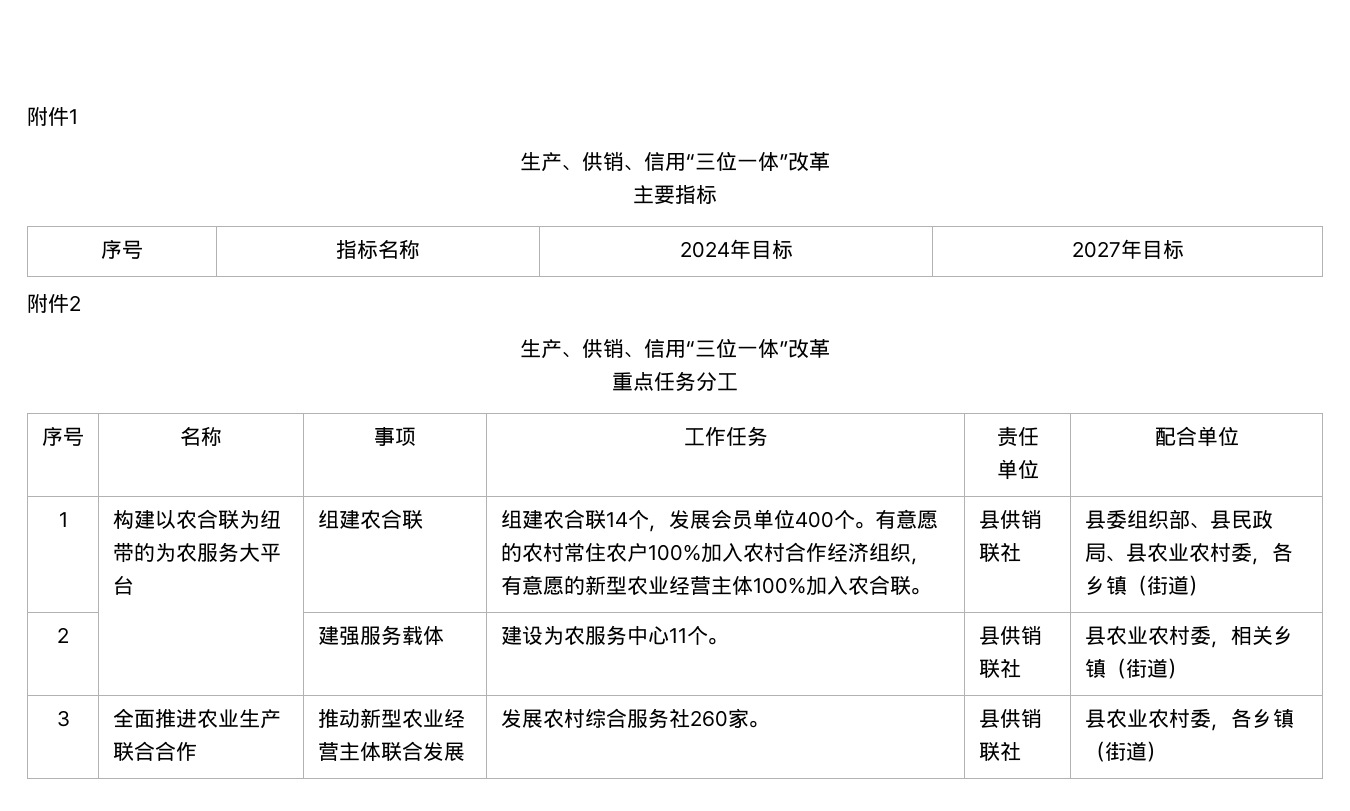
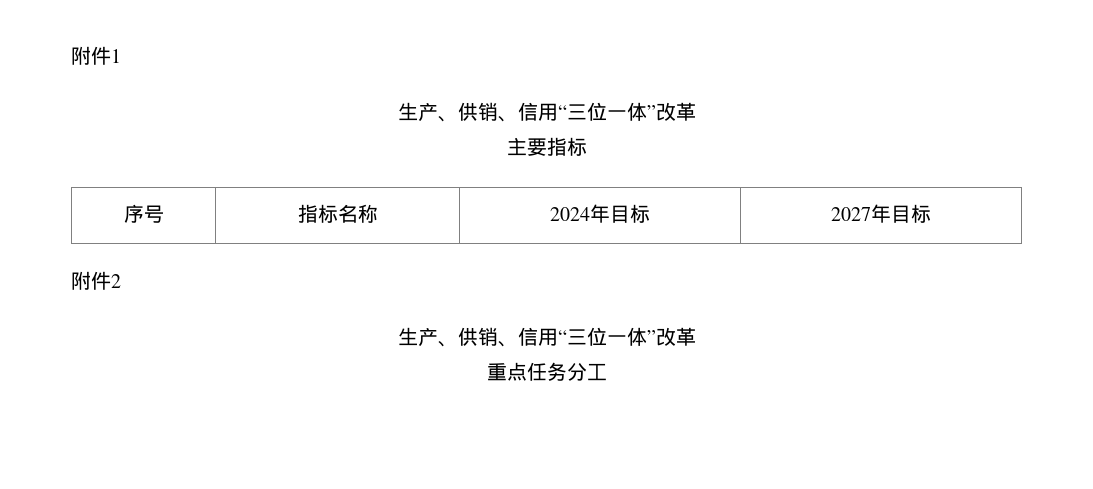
[42,426,84,446] [180,426,222,446] [374,427,416,446] [683,426,768,446] [996,426,1039,447] [996,459,1039,480] [1154,426,1239,447] [58,512,68,527] [112,509,281,530] [112,542,281,563] [112,575,134,595] [317,509,423,530] [500,509,938,532] [500,542,931,565] [500,575,931,596] [978,509,1042,530] [978,542,1021,562] [1084,509,1273,530] [1084,542,1293,565] [1084,575,1209,596] [57,627,69,643] [317,625,444,646] [500,625,728,646] [978,625,1042,646] [978,658,1021,678] [1084,625,1294,648] [1084,658,1188,679] [56,710,70,727] [112,708,281,729] [112,741,197,761] [317,708,465,729] [317,741,465,761] [500,708,769,729] [978,708,1042,729] [978,741,1021,761] [1084,708,1294,731] [1084,741,1167,762] // 序号 | 名称 | 事项 | 工作任务 | 责任 // 单位 | 配合单位 // 1 | 构建以农合联为纽带的为农服务大平台 | 组建农合联 | 组建农合联14个，发展会员单位400个。有意愿的农村常住农户100%加入农村合作经济组织，有意愿的新型农业经营主体100%加入农合联。 | 县供销联社 | 县委组织部、县民政局、县农业农村委，各乡镇（街道） // 2 | | 建强服务载体 | 建设为农服务中心11个。 | 县供销联社 | 县农业农村委，相关乡镇（街道） // 3 | 全面推进农业生产联合合作 | 推动新型农业经营主体联合发展 | 发展农村综合服务社260家。 | 县供销联社 | 县农业农村委，各乡镇（街道） -> (607, 372) none

